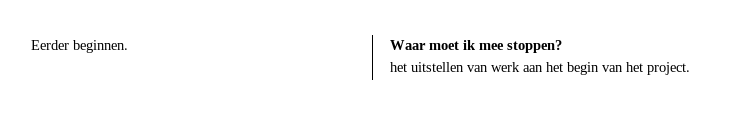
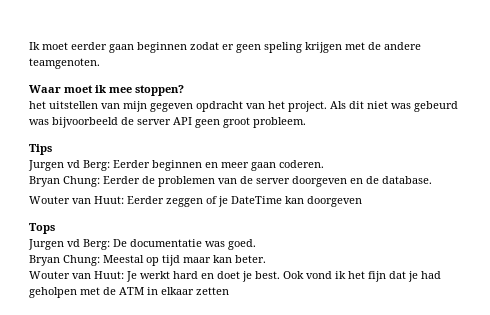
[31,40,128,53] Eerder beginnen. -> [29,42,421,53] [29,58,100,69] Ik moet eerder gaan beginnen zodat er geen speling krijgen met de andere teamgenoten.
[491,62,690,75] werk aan het begin van het project. -> [123,101,458,112] [29,117,306,128] [29,144,52,155] [28,160,324,171] [29,176,432,187] [29,196,362,207] [29,223,55,234] [28,239,256,250] [29,255,266,266] [29,271,441,282] [29,287,229,298] mijn gegeven opdracht van het project. Als dit niet was gebeurd was bijvoorbeeld de server API geen groot probleem. // Tips // Jurgen vd Berg: Eerder beginnen en meer gaan coderen. // Bryan Chung: Eerder de problemen van de server doorgeven en de database. // Wouter van Huut: Eerder zeggen of je DateTime kan doorgeven // Tops // Jurgen vd Berg: De documentatie was goed. // Bryan Chung: Meestal op tijd maar kan beter. // Wouter van Huut: Je werkt hard en doet je best. Ook vond ik het fijn dat je had geholpen met de ATM in elkaar zetten

